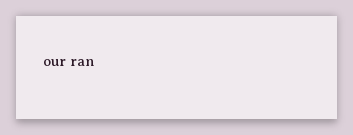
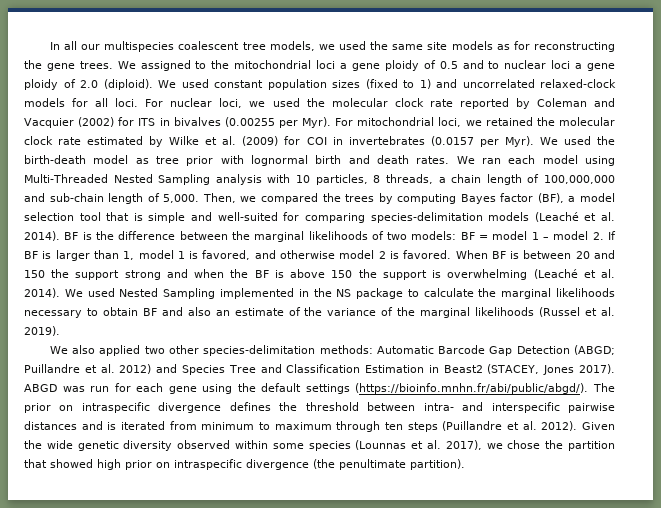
[43,59,94,66] our ran -> [49,41,615,52] [24,60,616,71] [24,79,616,90] [24,98,615,109] [24,117,615,128] [24,136,615,147] [24,155,615,166] [24,174,616,185] [24,193,615,204] [24,212,616,223] [24,231,616,242] [24,250,615,261] [24,269,616,280] [24,288,615,299] [24,307,616,318] [24,326,60,336] [49,345,615,356] [24,364,615,375] [24,383,615,394] [24,402,615,413] [24,421,615,432] [24,440,615,451] [24,459,465,470] In all our multispecies coalescent tree models, we used the same site models as for reconstructing the gene trees. We assigned to the mitochondrial loci a gene ploidy of 0.5 and to nuclear loci a gene ploidy of 2.0 (diploid). We used constant population sizes (fixed to 1) and uncorrelated relaxed-clock models for all loci. For nuclear loci, we used the molecular clock rate reported by Coleman and Vacquier (2002) for ITS in bivalves (0.00255 per Myr). For mitochondrial loci, we retained the molecular clock rate estimated by Wilke et al. (2009) for COI in invertebrates (0.0157 per Myr). We used the birth-death model as tree prior with lognormal birth and death rates. We ran each model using Multi-Threaded Nested Sampling analysis with 10 particles, 8 threads, a chain length of 100,000,000 and sub-chain length of 5,000. Then, we compared the trees by computing Bayes factor (BF), a model selection tool that is simple and well-suited for comparing species-delimitation models (Leaché et al. 2014). BF is the difference between the marginal likelihoods of two models: BF = model 1 – model 2. If BF is larger than 1, model 1 is favored, and otherwise model 2 is favored. When BF is between 20 and 150 the support strong and when the BF is above 150 the support is overwhelming (Leaché et al. 2014). We used Nested Sampling implemented in the NS package to calculate the marginal likelihoods necessary to obtain BF and also an estimate of the variance of the marginal likelihoods (Russel et al. 2019). // We also applied two other species-delimitation methods: Automatic Barcode Gap Detection (ABGD; Puillandre et al. 2012) and Species Tree and Classification Estimation in Beast2 (STACEY, Jones 2017). ABGD was run for each gene using the default settings (https://bioinfo.mnhn.fr/abi/public/abgd/). The prior on intraspecific divergence defines the threshold between intra- and interspecific pairwise distances and is iterated from minimum to maximum through ten steps (Puillandre et al. 2012). Given the wide genetic diversity observed within some species (Lounnas et al. 2017), we chose the partition that showed high prior on intraspecific divergence (the penultimate partition).

